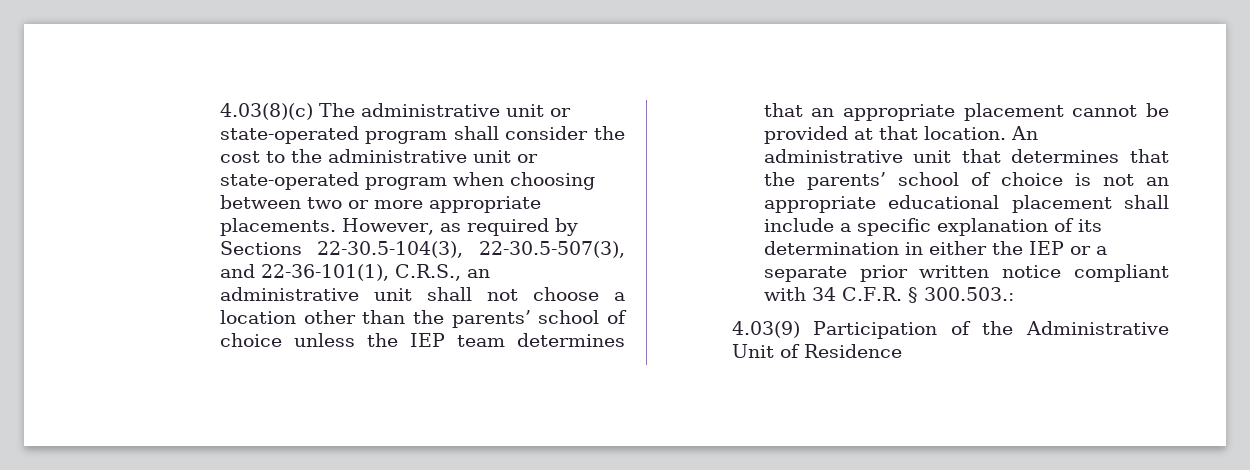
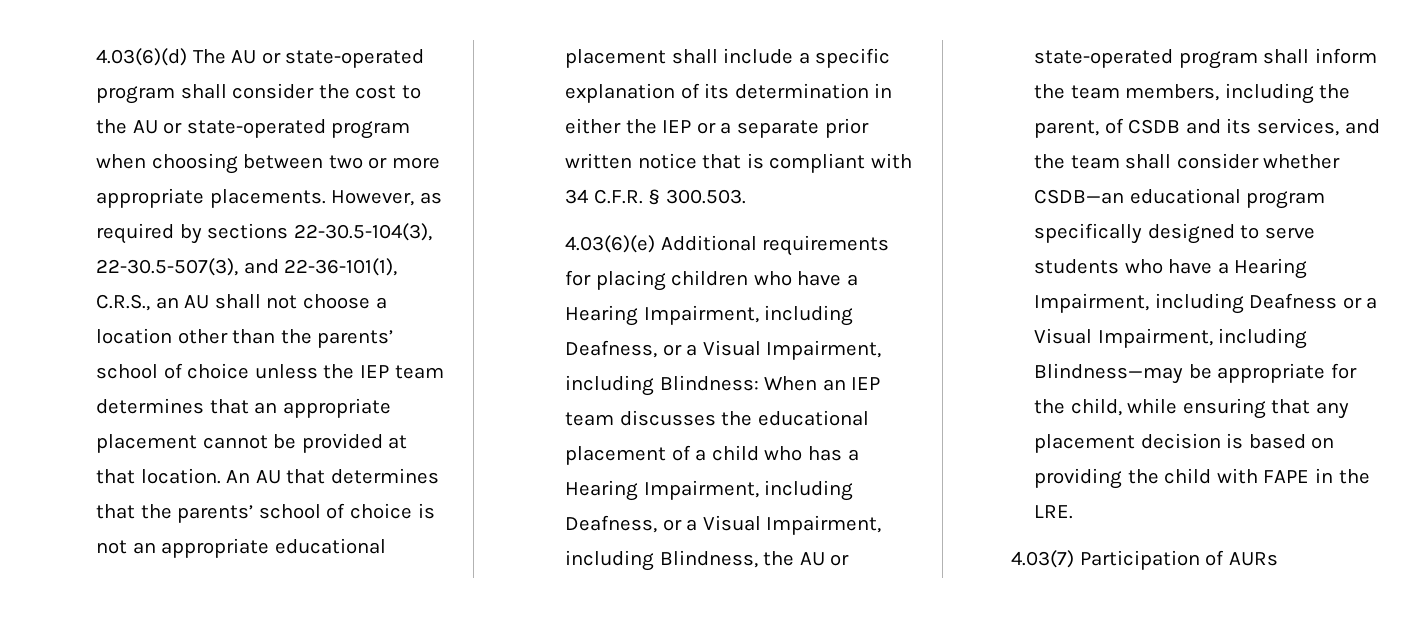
[219,103,544,120] 4.03(8)(c) The administrative unit -> [96,48,257,66] 4.03(6)(d) The AU
[327,149,511,163] administrative unit -> [132,120,158,134] AU
[219,241,302,255] Sections -> [207,223,289,239] sections
[219,287,412,301] administrative unit -> [184,295,210,309] AU
[763,149,952,163] administrative unit -> [255,470,281,484] AU
(1062, 271) none -> [702,153,764,169] that is
[923,287,1014,301] [731,321,1169,339] [731,344,902,358] 300.503.: // 4.03(9) Participation of the Administrative Unit of Residence -> [665,189,746,204] [565,235,890,256] [565,270,858,291] [565,305,854,326] [565,340,882,360] [565,375,881,396] [565,410,869,426] [565,445,859,465] [565,480,854,501] [565,515,882,535] [565,550,850,571] [1034,48,1377,69] [1034,83,1351,104] [1034,118,1380,138] [1034,153,1341,169] [1034,188,1326,209] [1034,223,1315,244] [1034,258,1308,279] [1034,293,1378,314] [1034,328,1308,349] [1034,363,1357,384] [1034,398,1349,419] [1034,433,1335,453] [1034,468,1370,489] [1034,505,1074,519] [1011,550,1278,570] 300.503. // 4.03(6)(e) Additional requirements for placing children who have a Hearing Impairment, including Deafness, or a Visual Impairment, including Blindness: When an IEP team discusses the educational placement of a child who has a Hearing Impairment, including Deafness, or a Visual Impairment, including Blindness, the AU or state-operated program shall inform the team members, including the parent, of CSDB and its services, and the team shall consider whether CSDB—an educational program specifically designed to serve students who have a Hearing Impairment, including Deafness or a Visual Impairment, including Blindness—may be appropriate for the child, while ensuring that any placement decision is based on providing the child with FAPE in the LRE. // 4.03(7) Participation of AURs

